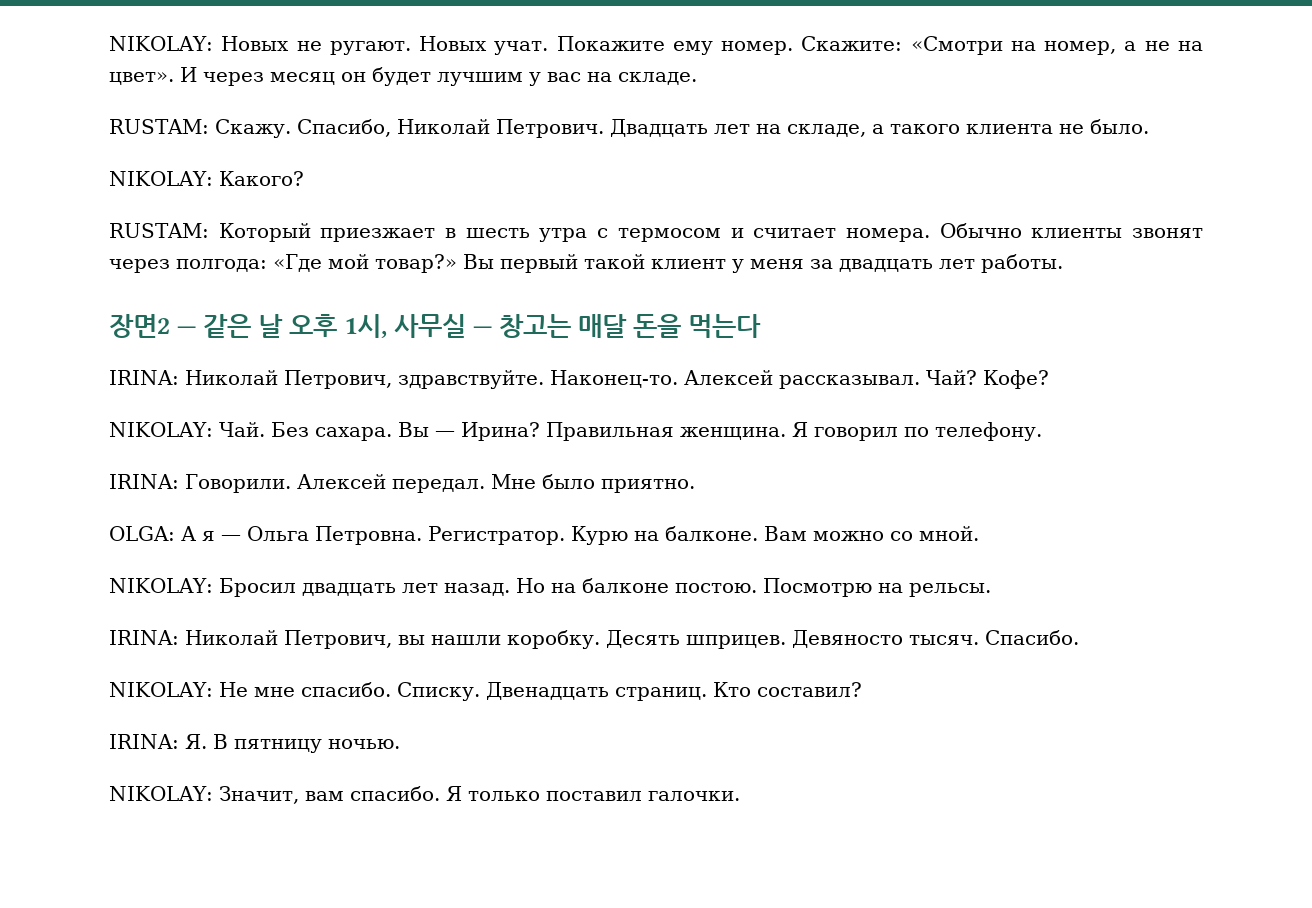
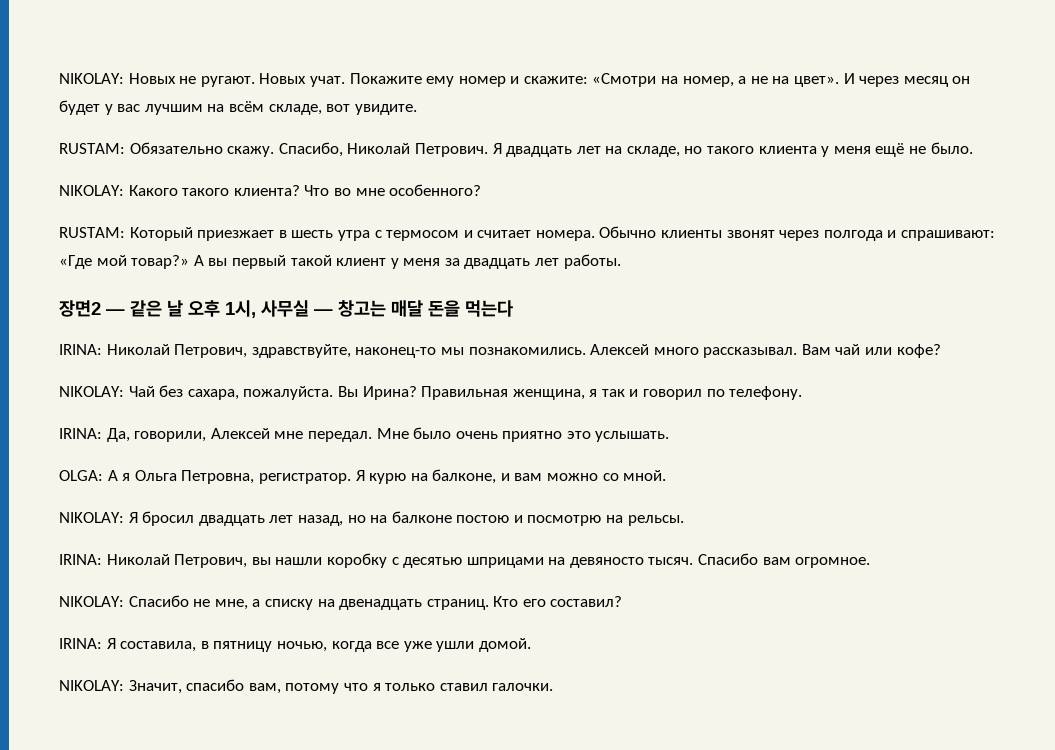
[721,36,903,55] номер. Скажите: -> [458,76,588,87] номер и скажите:
[437,72,523,86] лучшим -> (100, 107) none
[587,72,697,85] [109,119,291,138] на складе. // RUSTAM: Скажу. -> [144,101,417,115] [59,142,275,157] лучшим на всём складе, вот увидите. // RUSTAM: Обязательно скажу.
[609,119,708,137] Двадцать -> [492,143,573,157] Я двадцать
[871,124,884,134] а -> [684,146,703,154] но
(1053, 129) none -> [821,143,905,157] у меня ещё
[218,171,304,186] Какого? -> [128,184,482,196] Какого такого клиента? Что во мне особенного?
[176,259,267,272] полгода: -> [823,230,996,241] полгода и спрашивают:
[463,254,494,269] Вы -> [193,255,228,266] А вы
[398,370,1049,389] [109,422,1042,441] [109,474,695,493] [109,526,979,545] [109,578,872,597] здравствуйте. Наконец-то. Алексей рассказывал. Чай? Кофе? // NIKOLAY: Чай. Без сахара. Вы — Ирина? Правильная женщина. Я говорил по телефону. // IRINA: Говорили. Алексей передал. Мне было приятно. // OLGA: А я — Ольга Петровна. Регистратор. Курю на балконе. Вам можно со мной. // NIKOLAY: Бросил двадцать лет назад. Но на балконе постою. Посмотрю -> [251,344,941,358] [59,385,803,400] [59,427,670,442] [59,469,667,484] [59,511,602,526] здравствуйте, наконец-то мы познакомились. Алексей много рассказывал. Вам чай или кофе? // NIKOLAY: Чай без сахара, пожалуйста. Вы Ирина? Правильная женщина, я так и говорил по телефону. // IRINA: Да, говорили, Алексей мне передал. Мне было очень приятно это услышать. // OLGA: А я Ольга Петровна, регистратор. Я курю на балконе, и вам можно со мной. // NIKOLAY: Я бросил двадцать лет назад, но на балконе постою и посмотрю
[507,630,1079,649] [109,682,609,701] коробку. Десять шприцев. Девяносто тысяч. Спасибо. // NIKOLAY: Не мне спасибо. Списку. Двенадцать -> [326,553,871,568] [59,595,423,610] коробку с десятью шприцами на девяносто тысяч. Спасибо вам огромное. // NIKOLAY: Спасибо не мне, а списку на двенадцать
(751, 689) none -> [522,599,546,607] его
[185,734,400,753] [109,786,642,804] Я. В пятницу ночью. // NIKOLAY: Значит, вам спасибо. Я только поставил -> [106,638,531,652] [59,679,488,694] Я составила, в пятницу ночью, когда все уже ушли домой. // NIKOLAY: Значит, спасибо вам, потому что я только ставил

